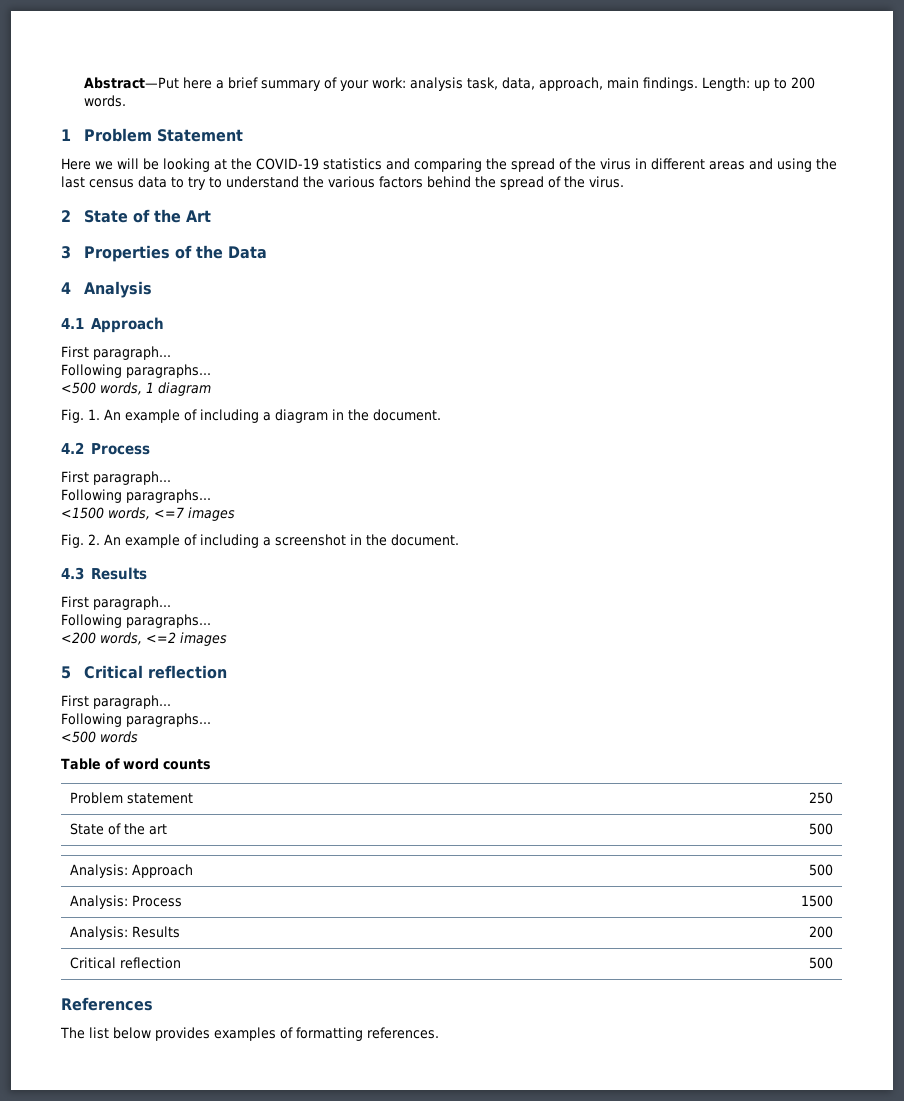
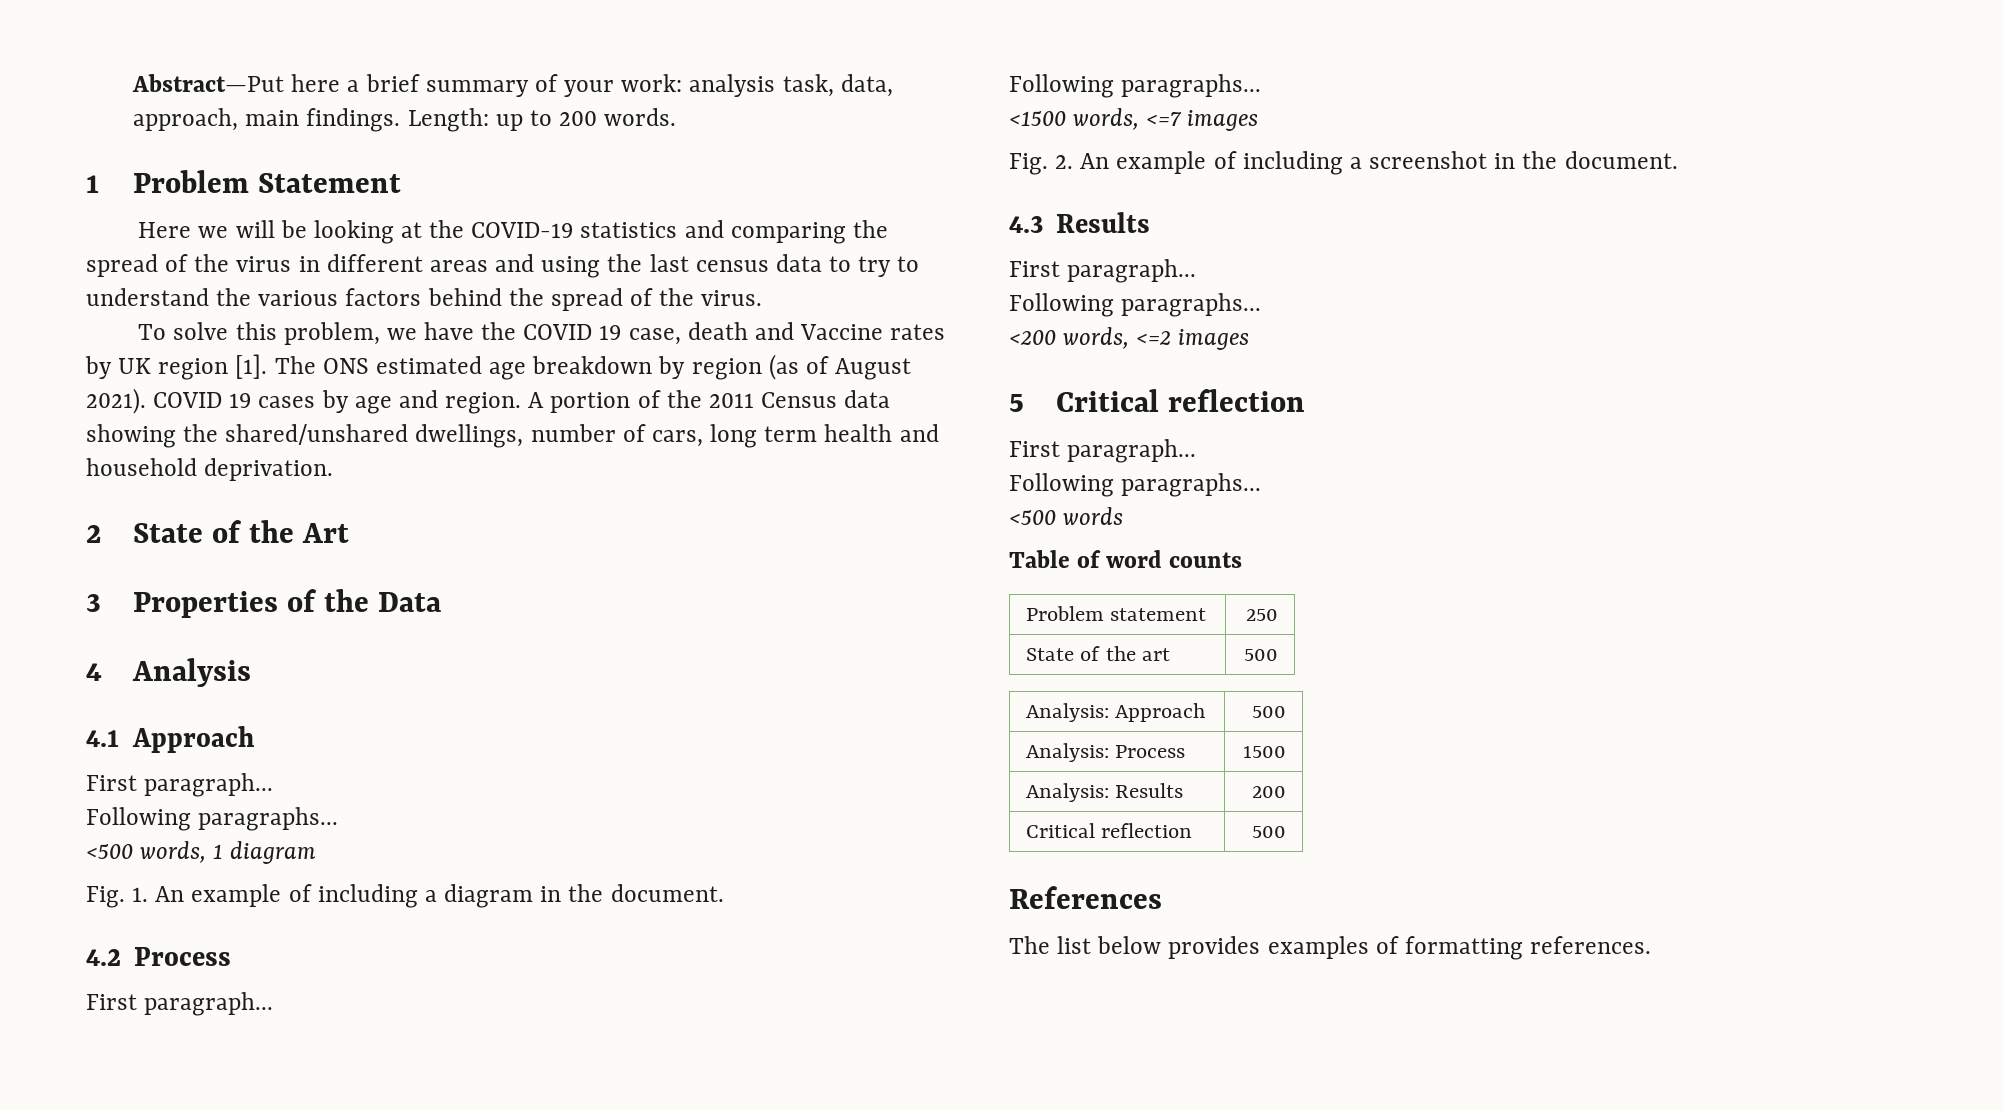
(624, 182) none -> [138,322,946,345] [85,354,912,380] [86,388,891,414] [86,424,939,448] [86,458,334,481] // To solve this problem, we have the COVID 19 case, death and Vaccine rates by UK region [1]. The ONS estimated age breakdown by region (as of August 2021). COVID 19 cases by age and region. A portion of the 2011 Census data showing the shared/unshared dwellings, number of cars, long term health and household deprivation.

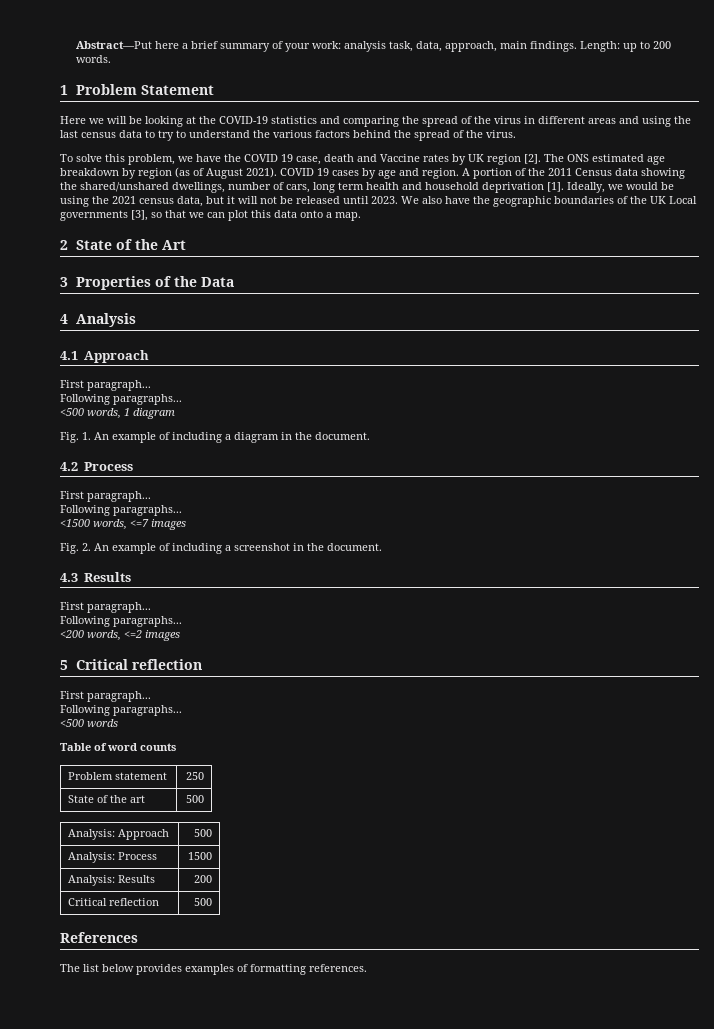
[235,354,268,379] [1]. -> [524,154,541,164] [2].
[204,458,334,481] deprivation. -> [482,182,674,193] [60,196,697,207] [60,210,361,221] deprivation [1]. Ideally, we would be using the 2021 census data, but it will not be released until 2023. We also have the geographic boundaries of the UK Local governments [3], so that we can plot this data onto a map.

